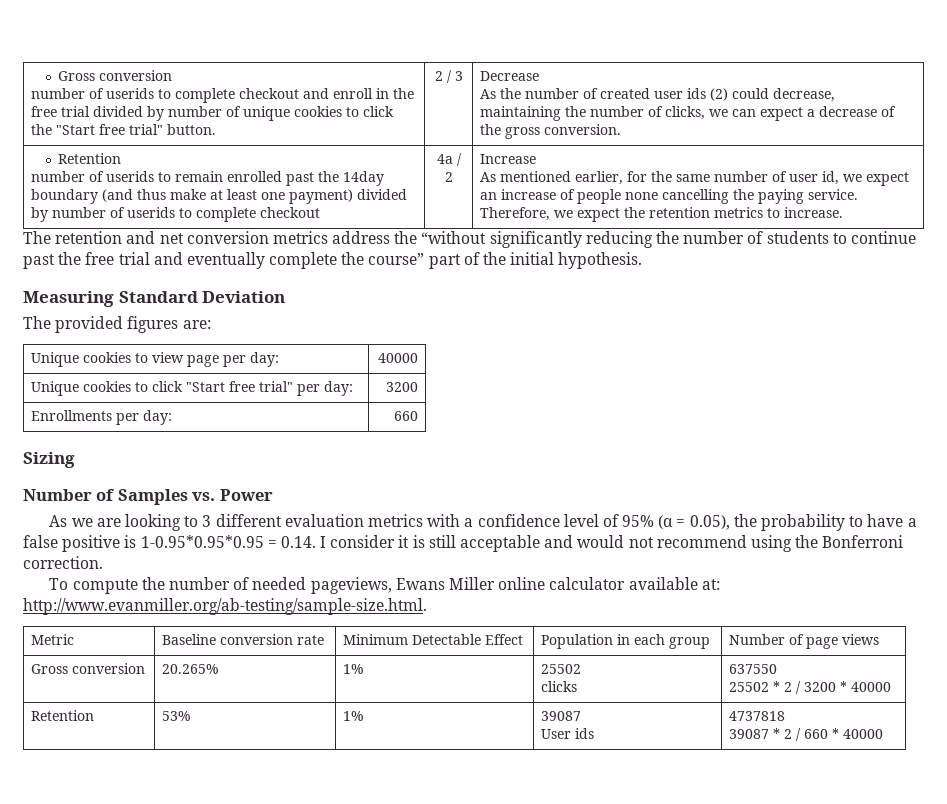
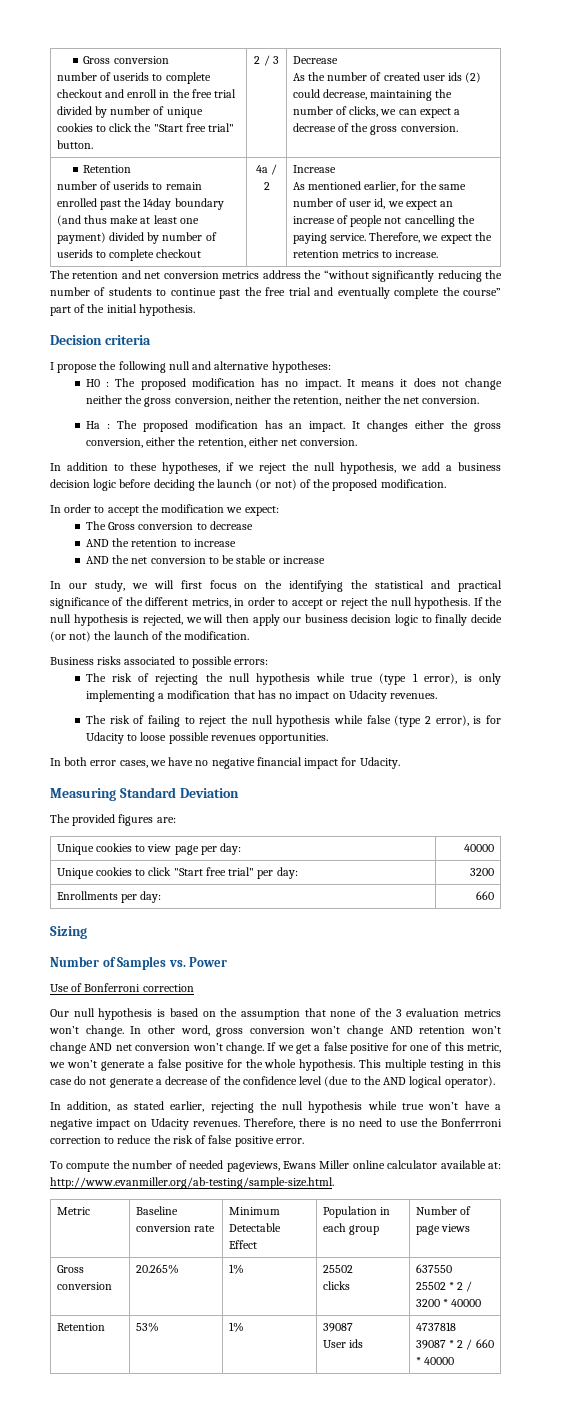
[576,189,658,204] people none -> [350,215,402,227] people not
(643, 260) none -> [50,335,151,345] [50,361,331,373] [85,378,503,390] [85,395,480,407] [85,420,502,432] [85,437,358,448] [50,462,501,474] [50,479,446,491] [50,504,279,516] [85,521,253,530] [85,538,236,547] [85,555,325,564] [50,580,502,592] [50,597,502,609] [50,614,503,626] [50,631,250,642] [50,656,269,668] [85,673,501,685] [85,690,438,702] [85,715,501,727] [85,732,329,744] [50,757,400,769] // Decision criteria // I propose the following null and alternative hypotheses: // H0 : The proposed modification has no impact. It means it does not change neither the gross conversion, neither the retention, neither the net conversion. // Ha : The proposed modification has an impact. It changes either the gross conversion, either the retention, either net conversion. // In addition to these hypotheses, if we reject the null hypothesis, we add a business decision logic before deciding the launch (or not) of the proposed modification. // In order to accept the modification we expect: // The Gross conversion to decrease // AND the retention to increase // AND the net conversion to be stable or increase // In our study, we will first focus on the identifying the statistical and practical significance of the different metrics, in order to accept or reject the null hypothesis. If the null hypothesis is rejected, we will then apply our business decision logic to finally decide (or not) the launch of the modification. // Business risks associated to possible errors: // The risk of rejecting the null hypothesis while true (type 1 error), is only implementing a modification that has no impact on Udacity revenues. // The risk of failing to reject the null hypothesis while false (type 2 error), is for Udacity to loose possible revenues opportunities. // In both error cases, we have no negative financial impact for Udacity.
[49,514,917,531] [23,535,904,552] [23,556,103,569] As we are looking to 3 different evaluation metrics with a confidence level of 95% (α = 0.05), the probability to have a false positive is 1-0.95*0.95*0.95 = 0.14. I consider it is still acceptable and would not recommend using the Bonferroni correction. -> [50,983,194,992] [50,1008,502,1020] [49,1025,501,1037] [50,1042,501,1054] [49,1059,501,1071] [50,1076,495,1088] [50,1101,502,1113] [50,1118,503,1130] [50,1135,304,1147] Use of Bonferroni correction // Our null hypothesis is based on the assumption that none of the 3 evaluation metrics won’t change. In other word, gross conversion won’t change AND retention won’t change AND net conversion won’t change. If we get a false positive for one of this metric, we won’t generate a false positive for the whole hypothesis. This multiple testing in this case do not generate a decrease of the confidence level (due to the AND logical operator). // In addition, as stated earlier, rejecting the null hypothesis while true won’t have a negative impact on Udacity revenues. Therefore, there is no need to use the Bonferrroni correction to reduce the risk of false positive error.

